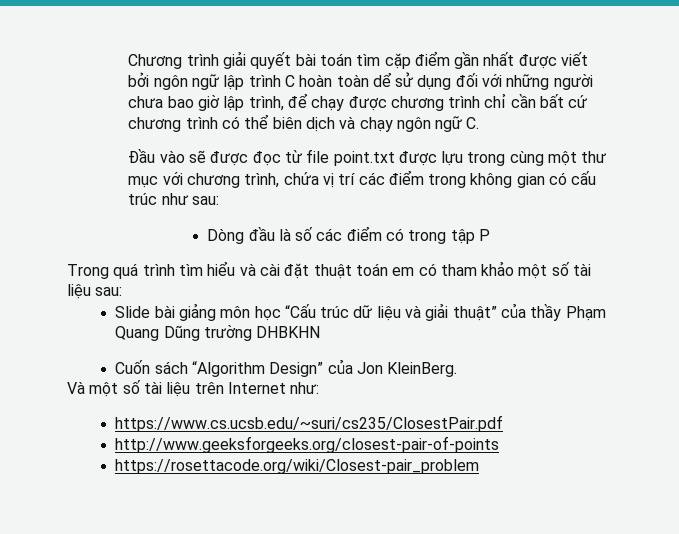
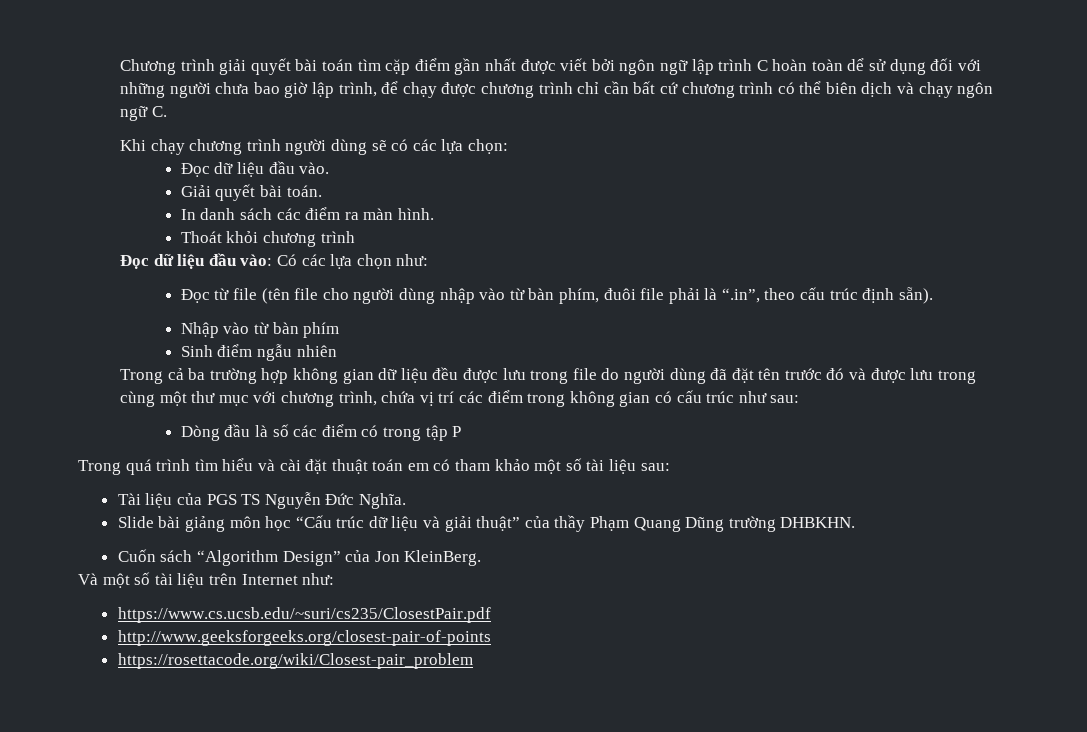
[128,149,464,166] Đầu vào sẽ được đọc từ file point.txt được lựu -> [120,139,508,155] [180,161,330,177] [180,184,322,201] [180,207,435,220] [180,231,355,247] [120,253,429,269] [180,287,933,304] [180,322,340,338] [180,344,337,361] [120,367,934,384] Khi chạy chương trình người dùng sẽ có các lựa chọn: // Đọc dữ liệu đầu vào. // Giải quyết bài toán. // In danh sách các điểm ra màn hình. // Thoát khỏi chương trình // Đọc dữ liệu đầu vào: Có các lựa chọn như: // Đọc từ file (tên file cho người dùng nhập vào từ bàn phím, đuôi file phải là “.in”, theo cấu trúc định sẵn). // Nhập vào từ bàn phím // Sinh điểm ngẫu nhiên // Trong cả ba trường hợp không gian dữ liệu đều được lưu trong file do người dùng đã đặt tên trước đó và được lưu
(123, 291) none -> [117,492,406,509] // Tài liệu của PGS TS Nguyễn Đức Nghĩa.
[256,326,321,338] DHBKHN -> [780,517,856,528] DHBKHN.

